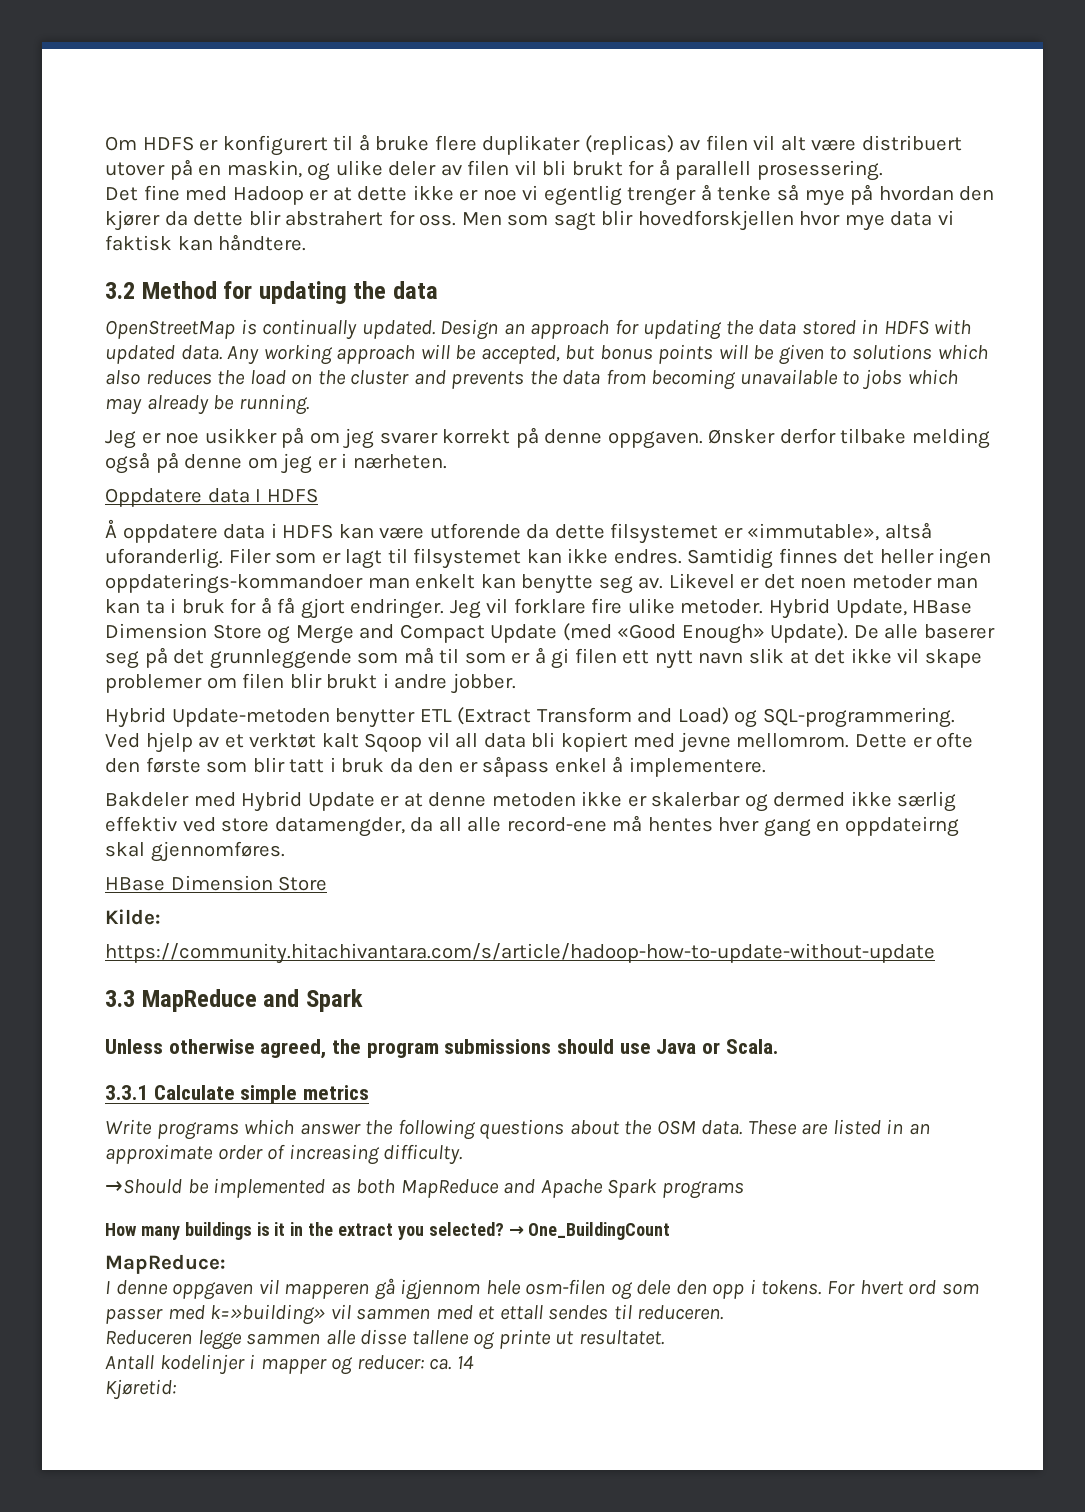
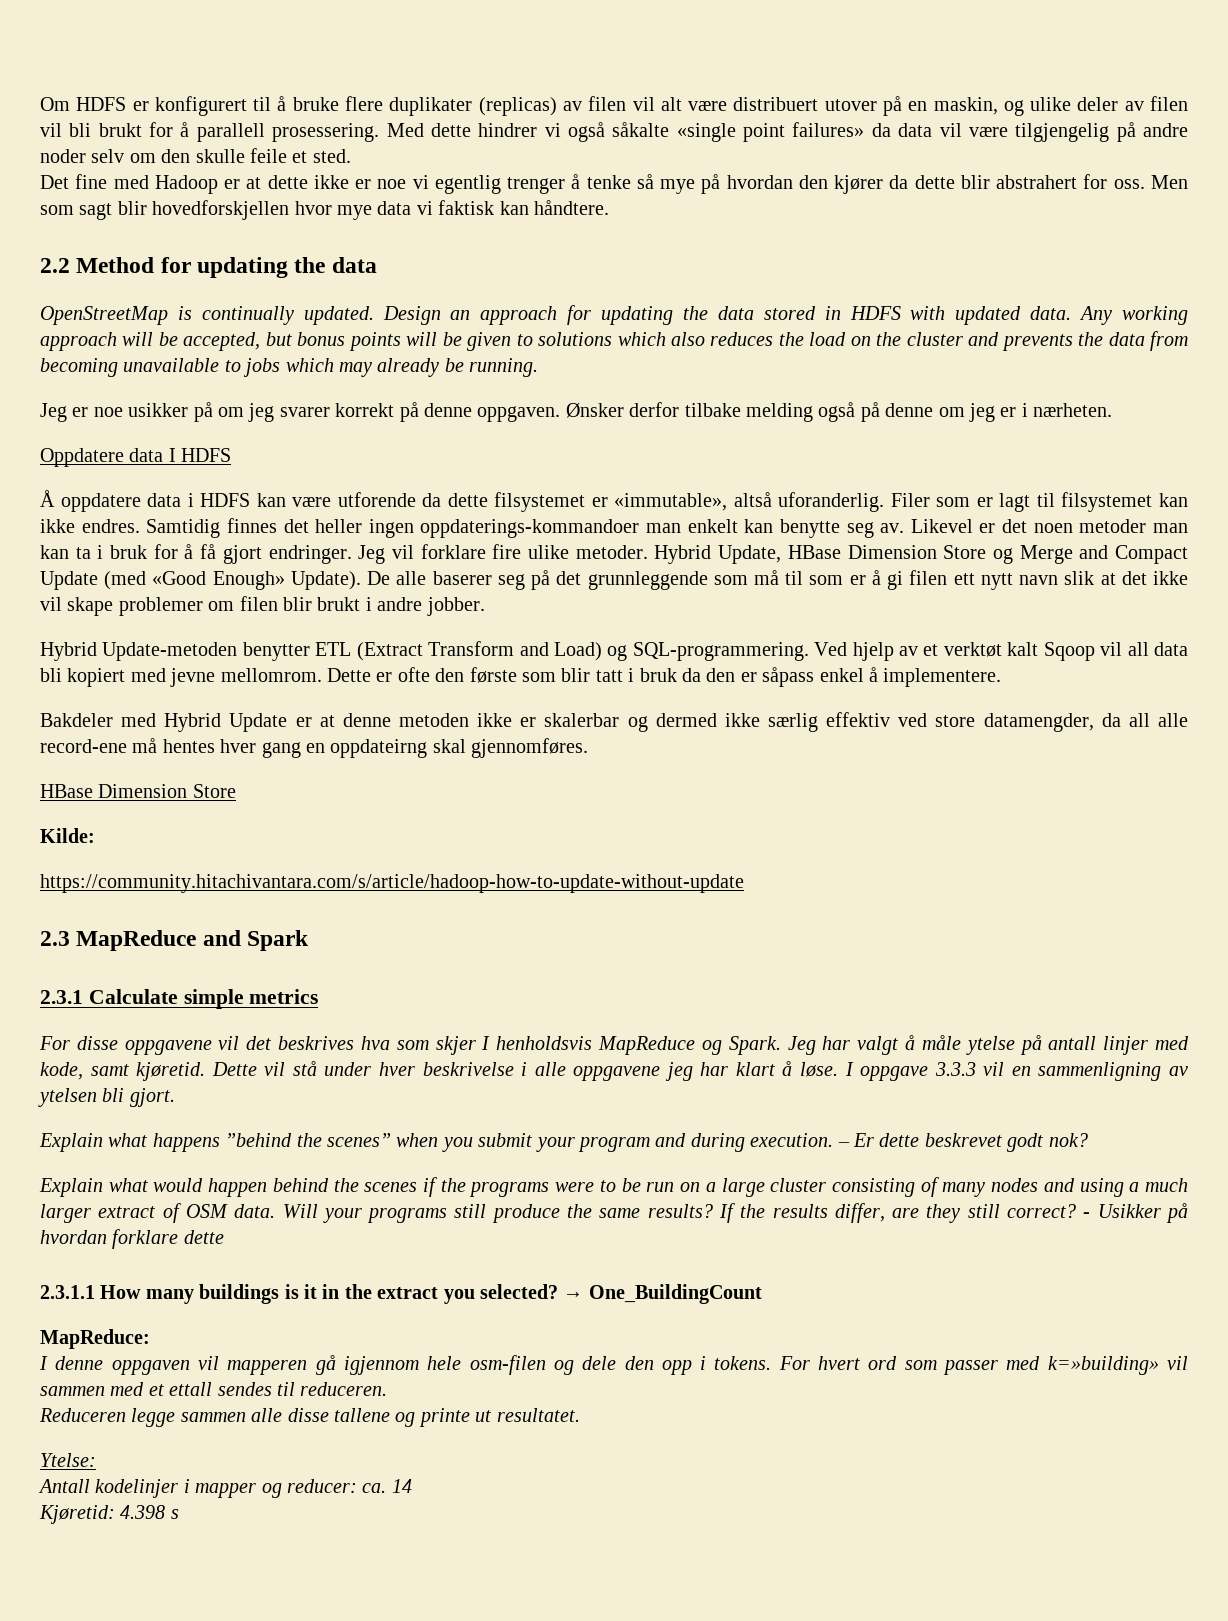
(884, 170) none -> [386,122,1188,142] [40,148,351,163] Med dette hindrer vi også såkalte «single point failures» da data vil være tilgjengelig på andre noder selv om den skulle feile et sted.
[105,282,135,299] 3.2 -> [40,258,70,273] 2.2
[105,990,135,1007] 3.3 -> [40,931,70,946] 2.3
[105,1039,778,1059] [105,1085,370,1104] [105,1119,931,1140] [105,1144,463,1165] [105,1178,744,1199] Unless otherwise agreed, the program submissions should use Java or Scala. // 3.3.1 Calculate simple metrics // Write programs which answer the following questions about the OSM data. These are listed in an approximate order of increasing difficulty. // →Should be implemented as both MapReduce and Apache Spark programs // -> [40,989,319,1009] [39,1035,1190,1055] [40,1061,1189,1081] [38,1088,175,1107] [39,1133,1088,1152] [39,1177,1189,1197] [40,1203,1189,1223] [40,1229,224,1249] [40,1285,95,1299] 2.3.1 Calculate simple metrics // For disse oppgavene vil det beskrives hva som skjer I henholdsvis MapReduce og Spark. Jeg har valgt å måle ytelse på antall linjer med kode, samt kjøretid. Dette vil stå under hver beskrivelse i alle oppgavene jeg har klart å løse. I oppgave 3.3.3 vil en sammenligning av ytelsen bli gjort. // Explain what happens ”behind the scenes” when you submit your program and during execution. – Er dette beskrevet godt nok? // Explain what would happen behind the scenes if the programs were to be run on a large cluster consisting of many nodes and using a much larger extract of OSM data. Will your programs still produce the same results? If the results differ, are they still correct? - Usikker på hvordan forklare dette // 2.3.1.1
(664, 1337) none -> [40,1453,96,1467] // Ytelse:
(176, 1389) none -> [120,1505,179,1519] 4.398 s

